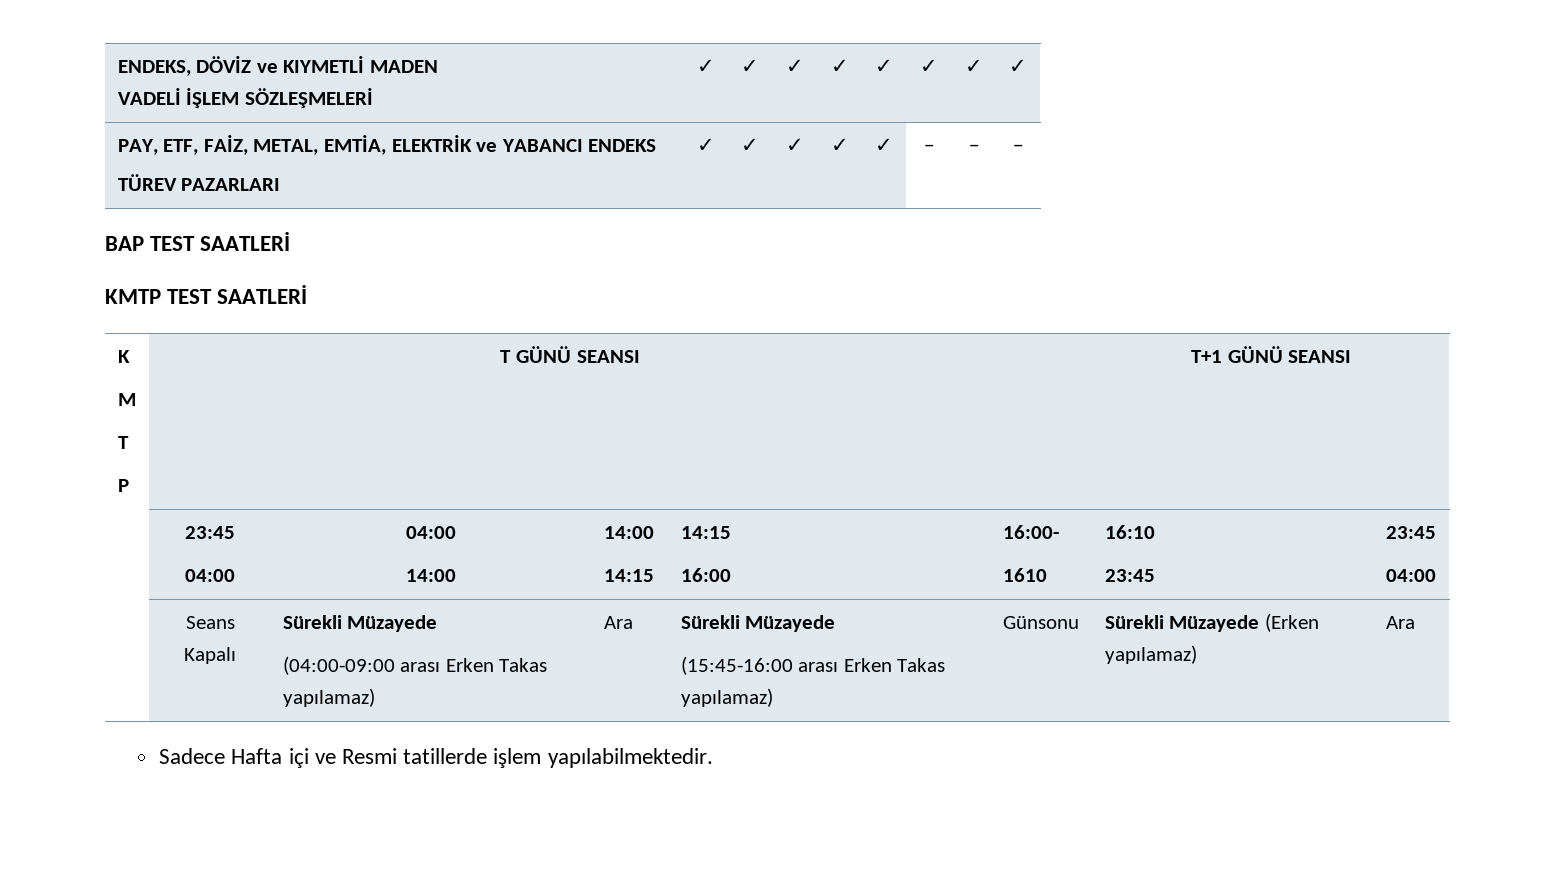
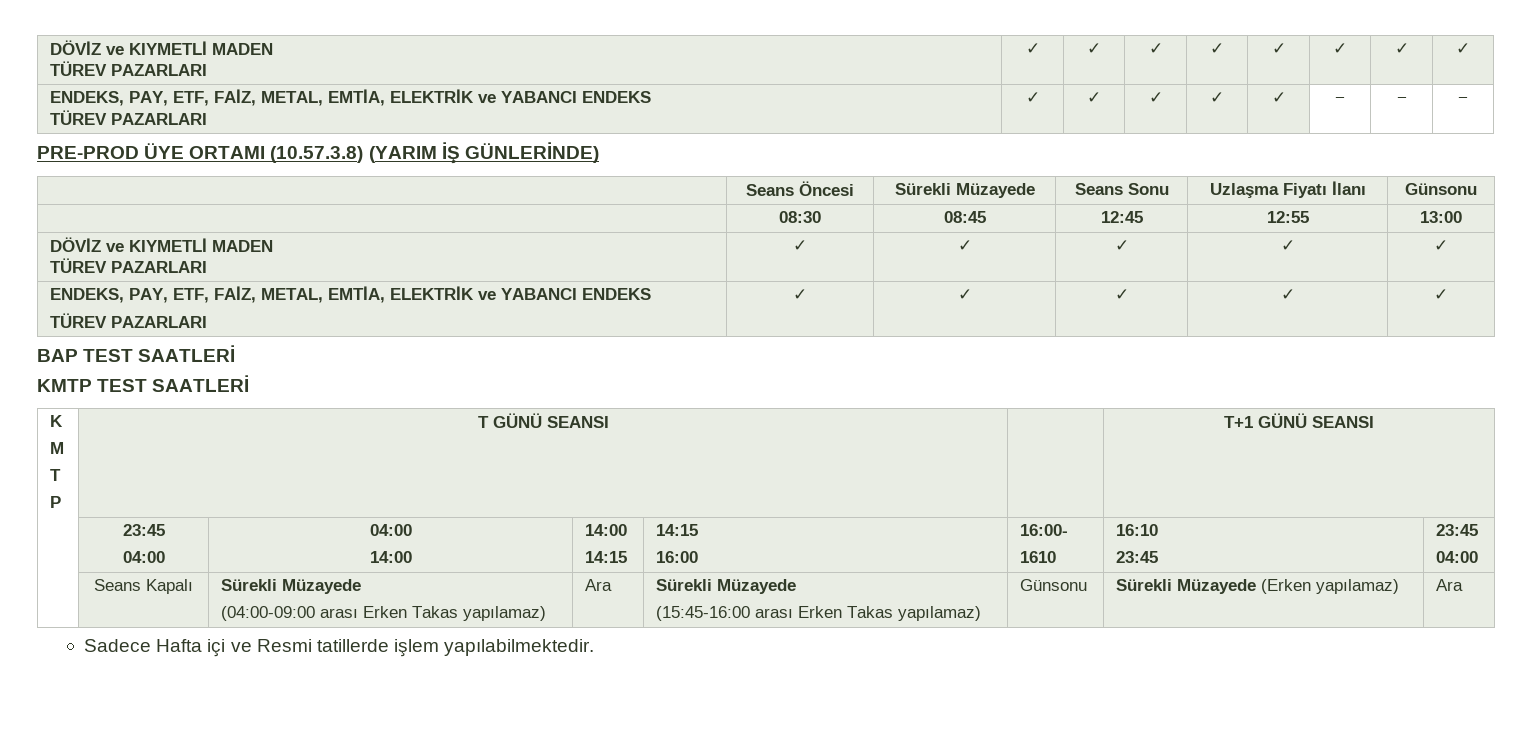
[117,56,438,76] [117,88,373,108] ENDEKS, DÖVİZ ve KIYMETLİ MADEN // VADELİ İŞLEM SÖZLEŞMELERİ -> [49,40,273,55] [49,61,207,76] DÖVİZ ve KIYMETLİ MADEN // TÜREV PAZARLARI
(1027, 66) none -> [49,91,124,106] ENDEKS,
(1023, 148) none -> [37,142,599,164] [746,181,854,196] [894,183,1035,198] [1074,183,1169,195] [1209,181,1366,198] [1405,183,1477,195] [779,211,821,223] [943,211,986,223] [1100,211,1143,223] [1266,211,1309,223] [1420,211,1462,223] [49,237,273,252] [49,258,207,273] [793,240,807,251] [957,240,972,251] [1114,240,1129,251] [1280,240,1295,251] [1434,240,1448,251] [49,286,651,303] [49,313,207,328] [793,289,807,300] [957,289,972,300] [1114,289,1129,300] [1280,289,1295,300] [1434,289,1448,300] // PRE-PROD ÜYE ORTAMI (10.57.3.8) (YARIM İŞ GÜNLERİNDE) // | Seans Öncesi | Sürekli Müzayede | Seans Sonu | Uzlaşma Fiyatı İlanı | Günsonu // | 08:30 | 08:45 | 12:45 | 12:55 | 13:00 // DÖVİZ ve KIYMETLİ MADEN // TÜREV PAZARLARI | ✓ | ✓ | ✓ | ✓ | ✓ // ENDEKS, PAY, ETF, FAİZ, METAL, EMTİA, ELEKTRİK ve YABANCI ENDEKS // TÜREV PAZARLARI | ✓ | ✓ | ✓ | ✓ | ✓

